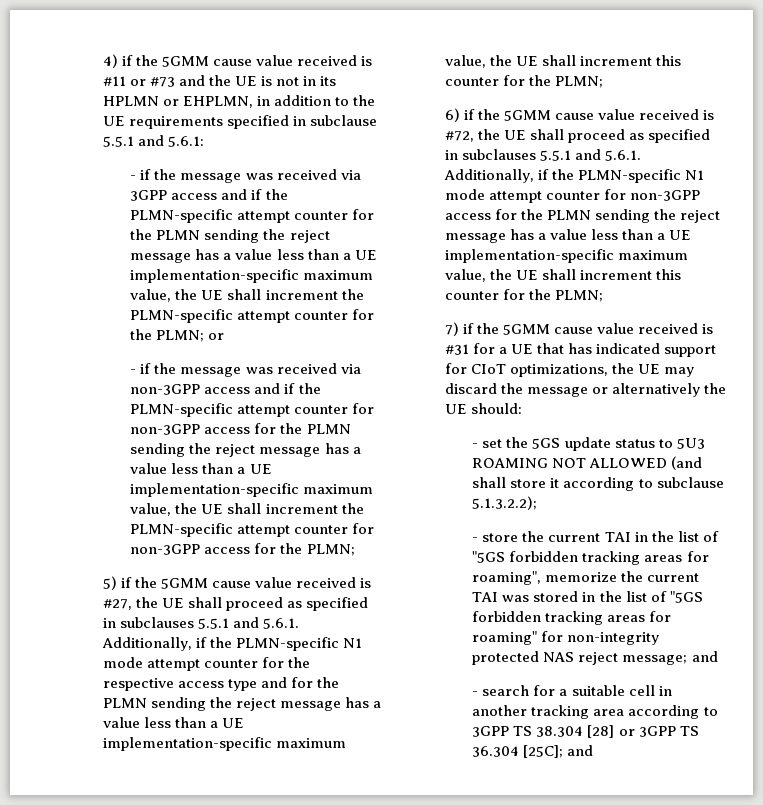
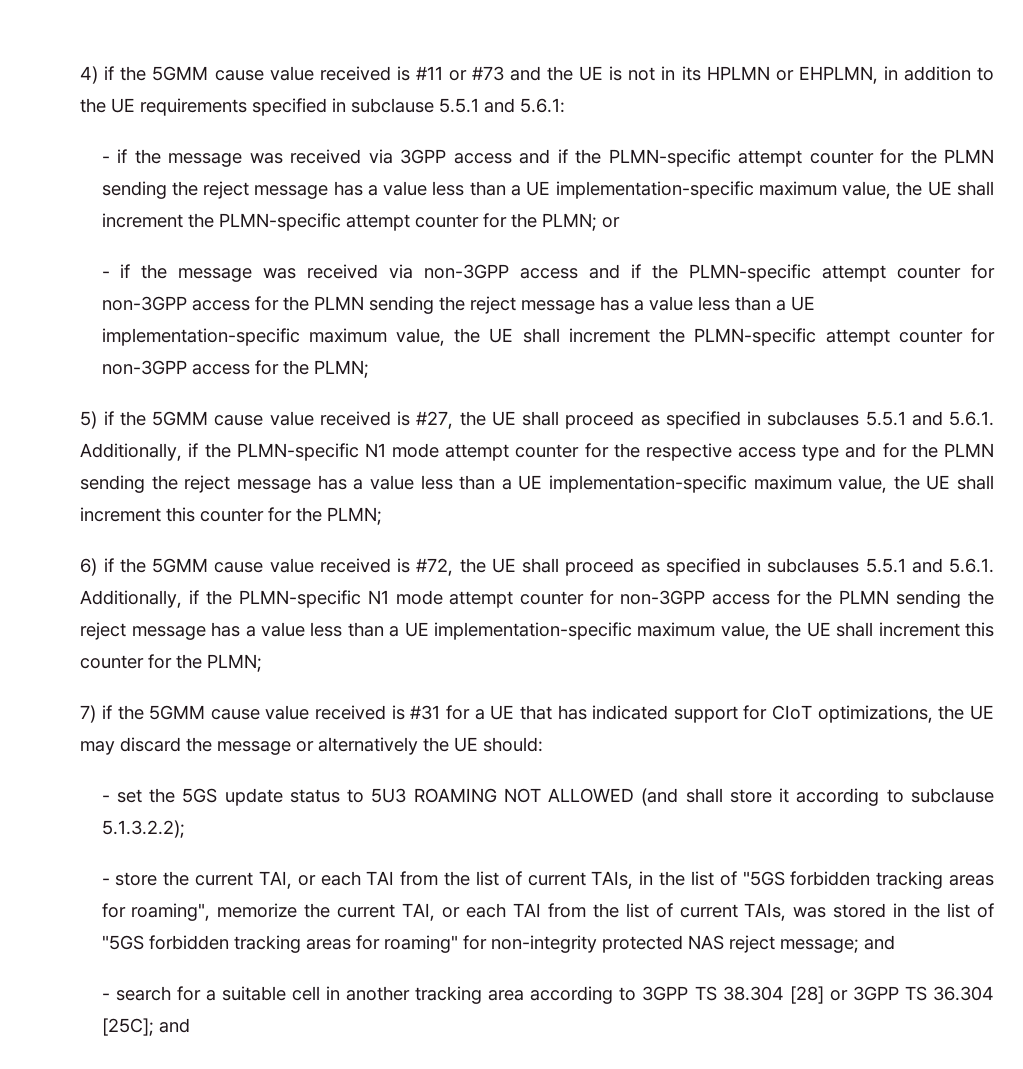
[604,532,631,542] TAI -> [258,871,634,889] TAI, or each TAI from the list of current TAIs,
[472,592,499,602] TAI -> [402,903,787,921] TAI, or each TAI from the list of current TAIs,

